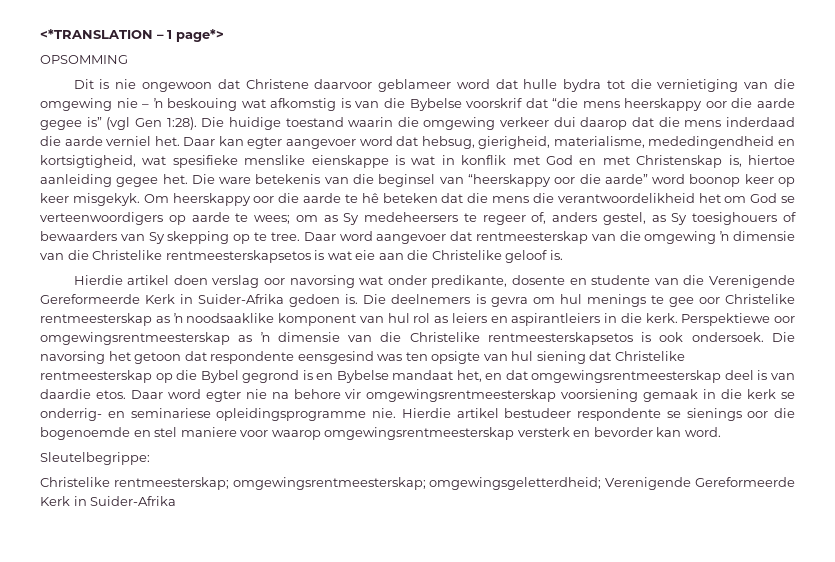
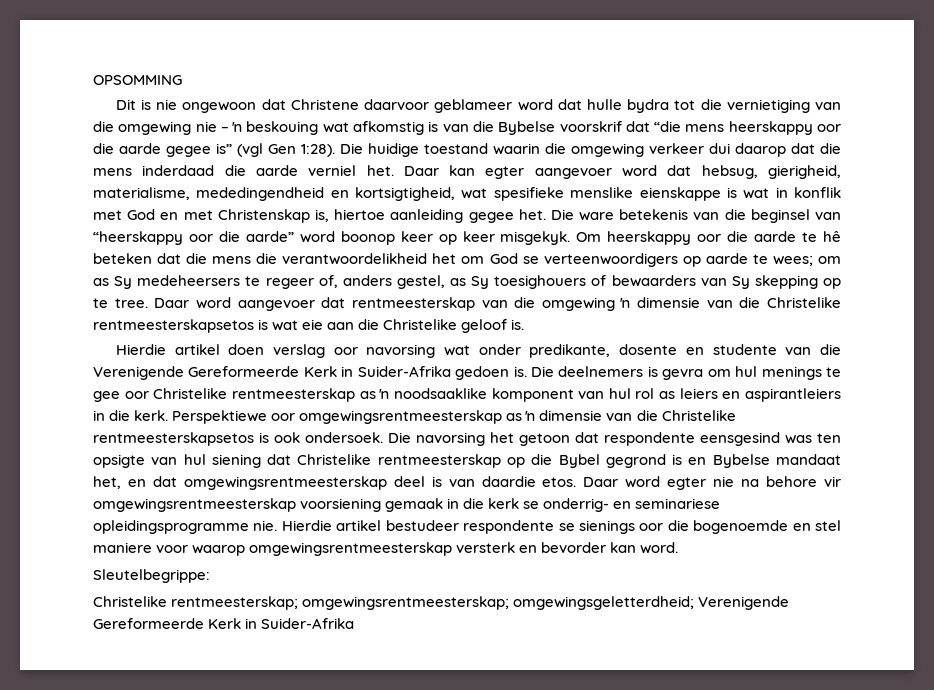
[40,29,224,42] <*TRANSLATION – 1 page*> // -> (93, 80) none

